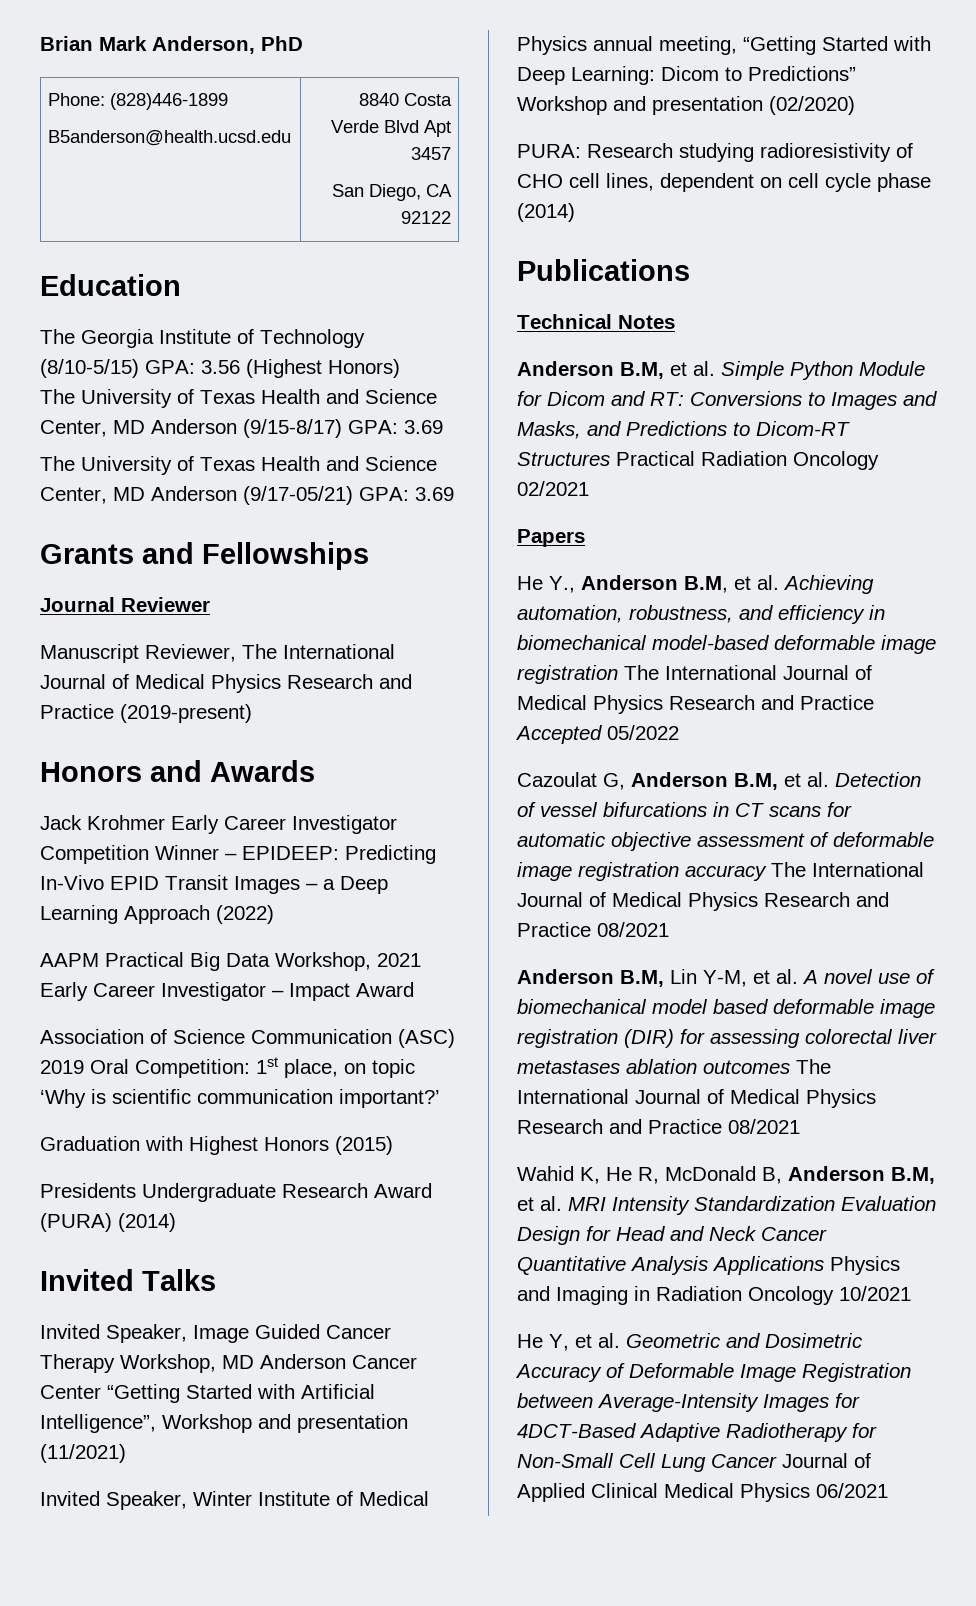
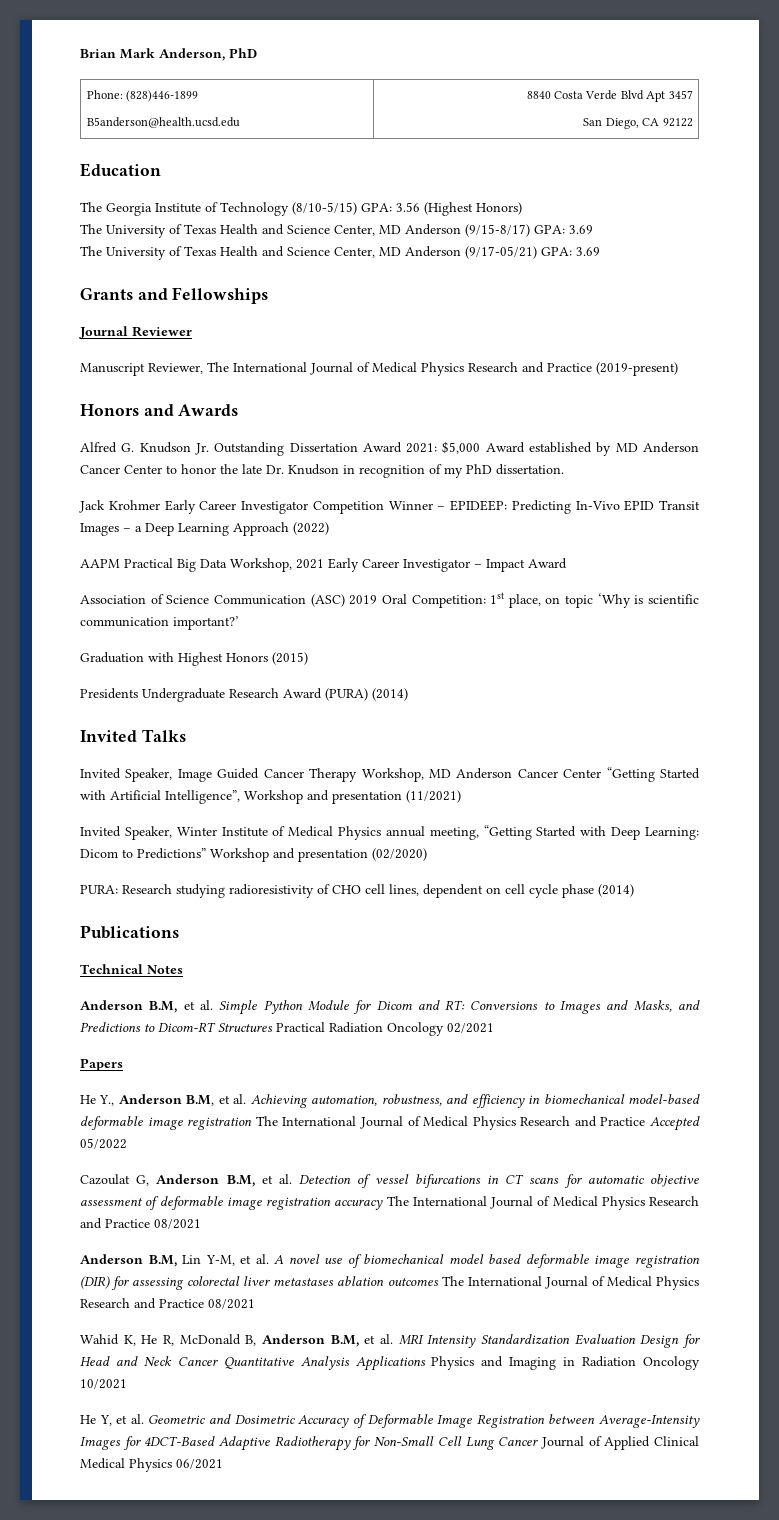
(315, 771) none -> [80,441,699,456] [80,464,564,478] // Alfred G. Knudson Jr. Outstanding Dissertation Award 2021: $5,000 Award established by MD Anderson Cancer Center to honor the late Dr. Knudson in recognition of my PhD dissertation.

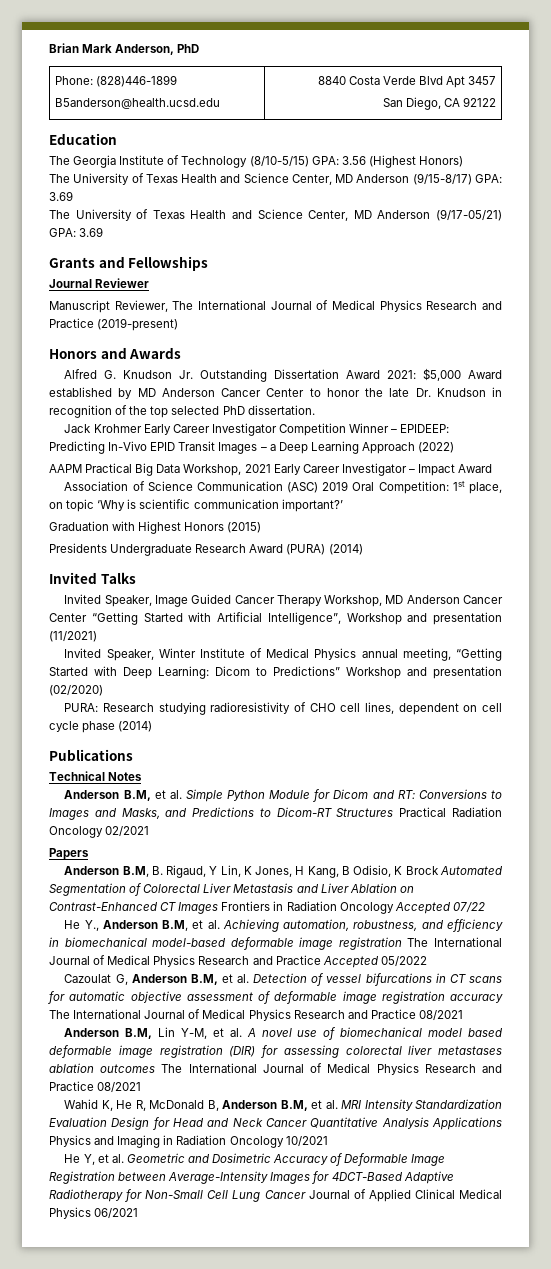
[444,467,463,478] my -> [129,406,220,418] the top selected
(123, 1064) none -> [64,865,503,878] [49,883,414,896] [49,901,485,914] // Anderson B.M, B. Rigaud, Y Lin, K Jones, H Kang, B Odisio, K Brock Automated Segmentation of Colorectal Liver Metastasis and Liver Ablation on Contrast-Enhanced CT Images Frontiers in Radiation Oncology Accepted 07/22

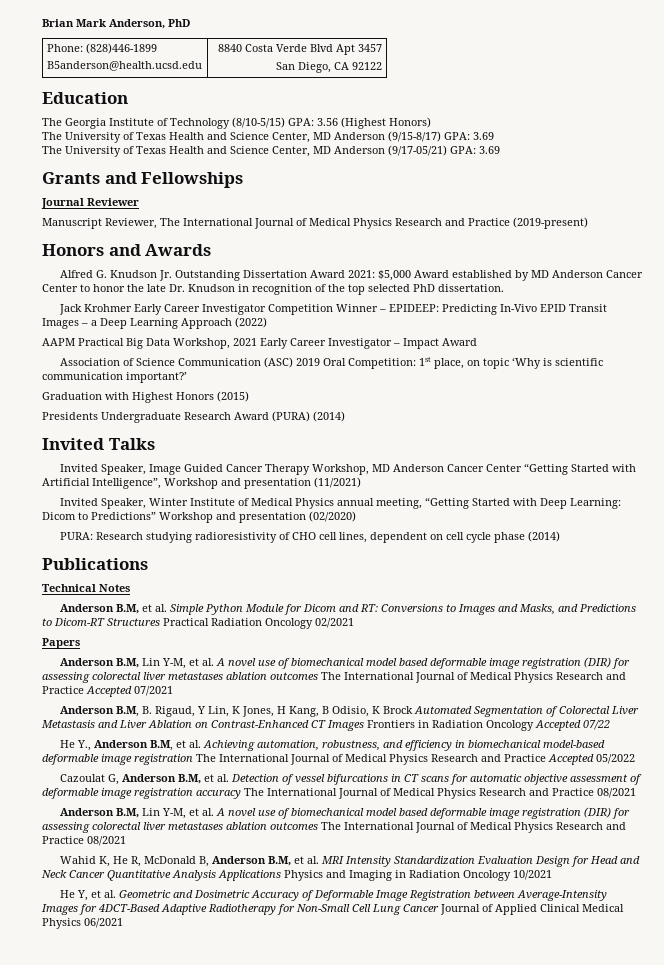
(89, 854) none -> [59,657,630,669] [42,672,626,683] [42,686,173,697] // Anderson B.M, Lin Y-M, et al. A novel use of biomechanical model based deformable image registration (DIR) for assessing colorectal liver metastases ablation outcomes The International Journal of Medical Physics Research and Practice Accepted 07/2021

